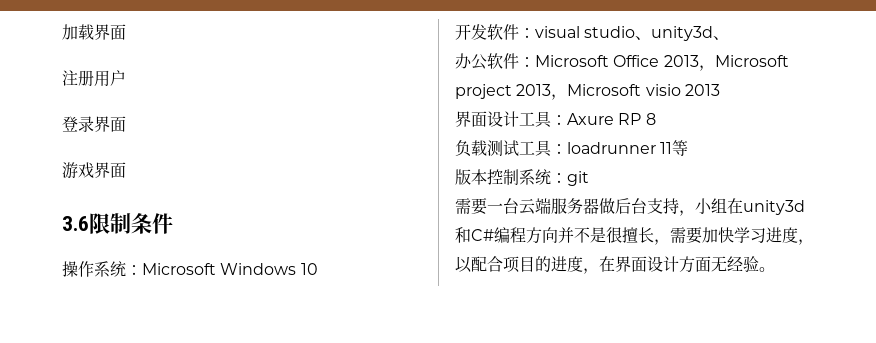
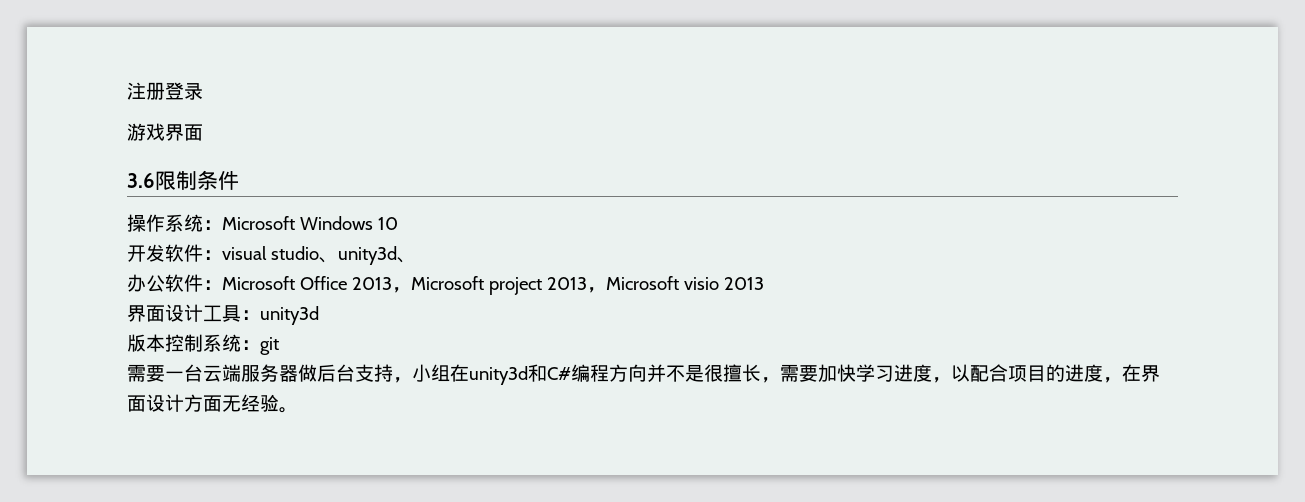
[62,24,126,40] [62,70,126,87] 加载界面 // 注册用户 // -> [127,82,165,100] 注册
[94,116,126,132] 界面 -> (203, 91) none
[567,113,656,125] [455,140,689,157] Axure RP 8 // 负载测试工具：loadrunner 11等 -> [260,306,319,325] unity3d

